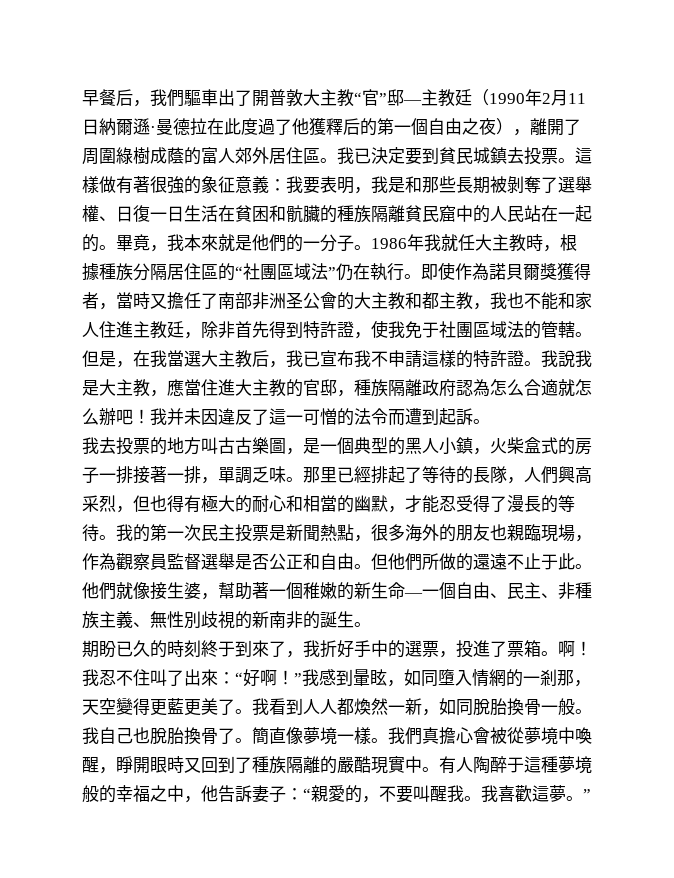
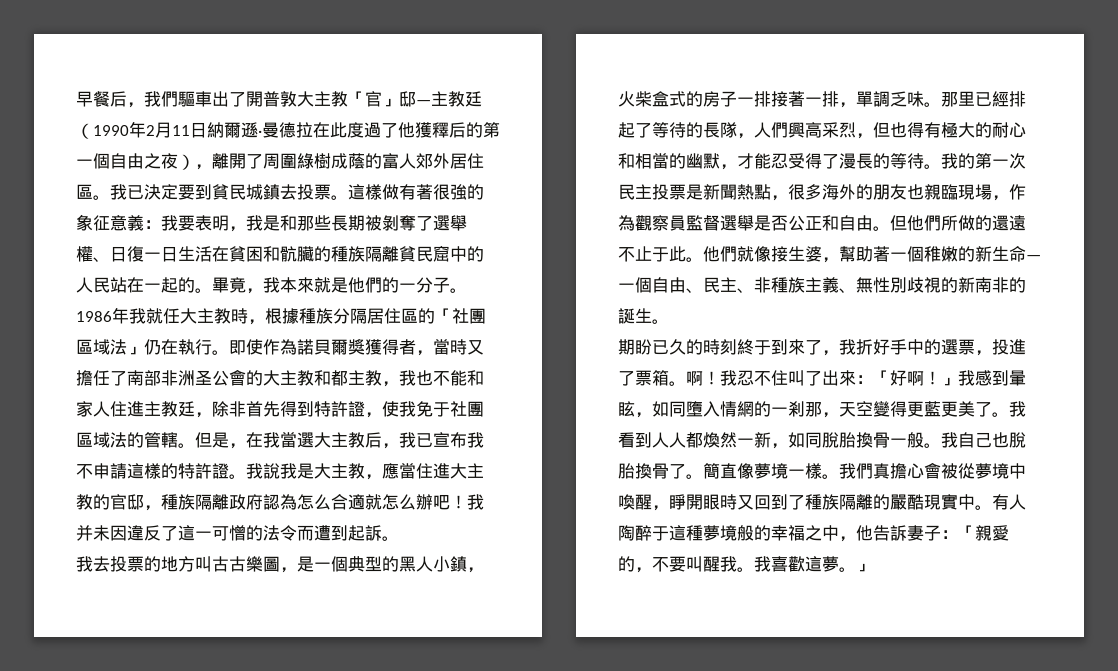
[354,89,387,106] “官” -> [348,91,399,107] 「官」
[235,263,336,280] “社團區域法” -> [435,308,486,324] [76,339,144,355] 「社團區域法」
[235,669,302,687] “好啊！” -> [873,370,958,386] 「好啊！」
[303,788,311,800] “ -> [958,525,975,539] 「
[583,789,591,800] ” -> [856,563,873,572] 」

